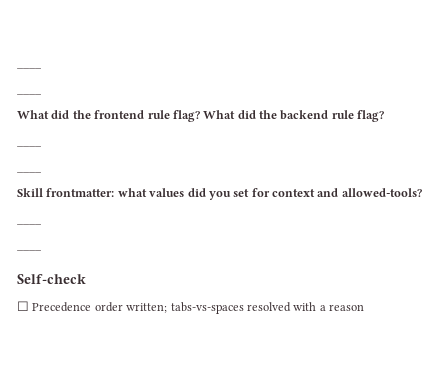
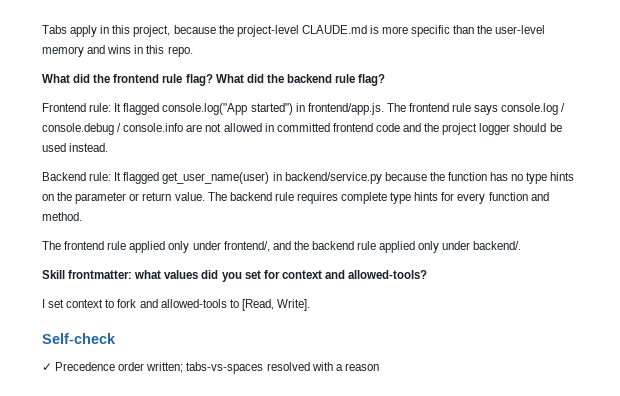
[17,67,42,69] [17,93,42,95] ____ // ____ -> [42,25,546,37] [42,45,193,57] Tabs apply in this project, because the project-level CLAUDE.md is more specific than the user-level memory and wins in this repo.
[17,145,42,147] [17,171,42,173] ____ // ____ -> [42,103,566,115] [42,123,562,135] [42,143,109,152] [42,172,575,184] [42,192,549,204] [42,212,82,221] [42,241,522,253] Frontend rule: It flagged console.log("App started") in frontend/app.js. The frontend rule says console.log / console.debug / console.info are not allowed in committed frontend code and the project logger should be used instead. // Backend rule: It flagged get_user_name(user) in backend/service.py because the function has no type hints on the parameter or return value. The backend rule requires complete type hints for every function and method. // The frontend rule applied only under frontend/, and the backend rule applied only under backend/.
[17,223,42,225] [17,249,42,251] ____ // ____ -> [42,299,310,311] I set context to fork and allowed-tools to [Read, Write].
[17,301,29,311] ☐ -> [42,363,52,371] ✓

